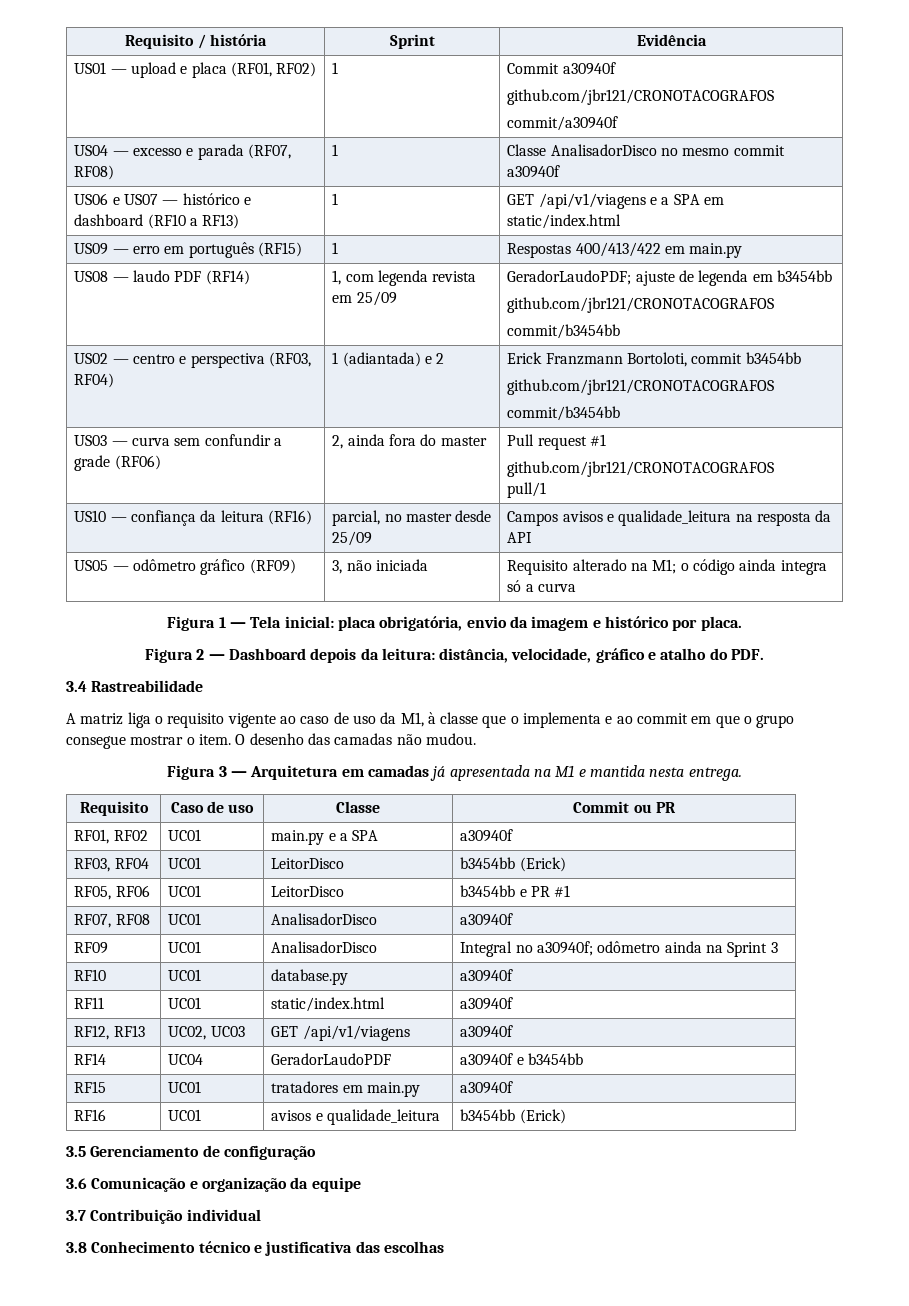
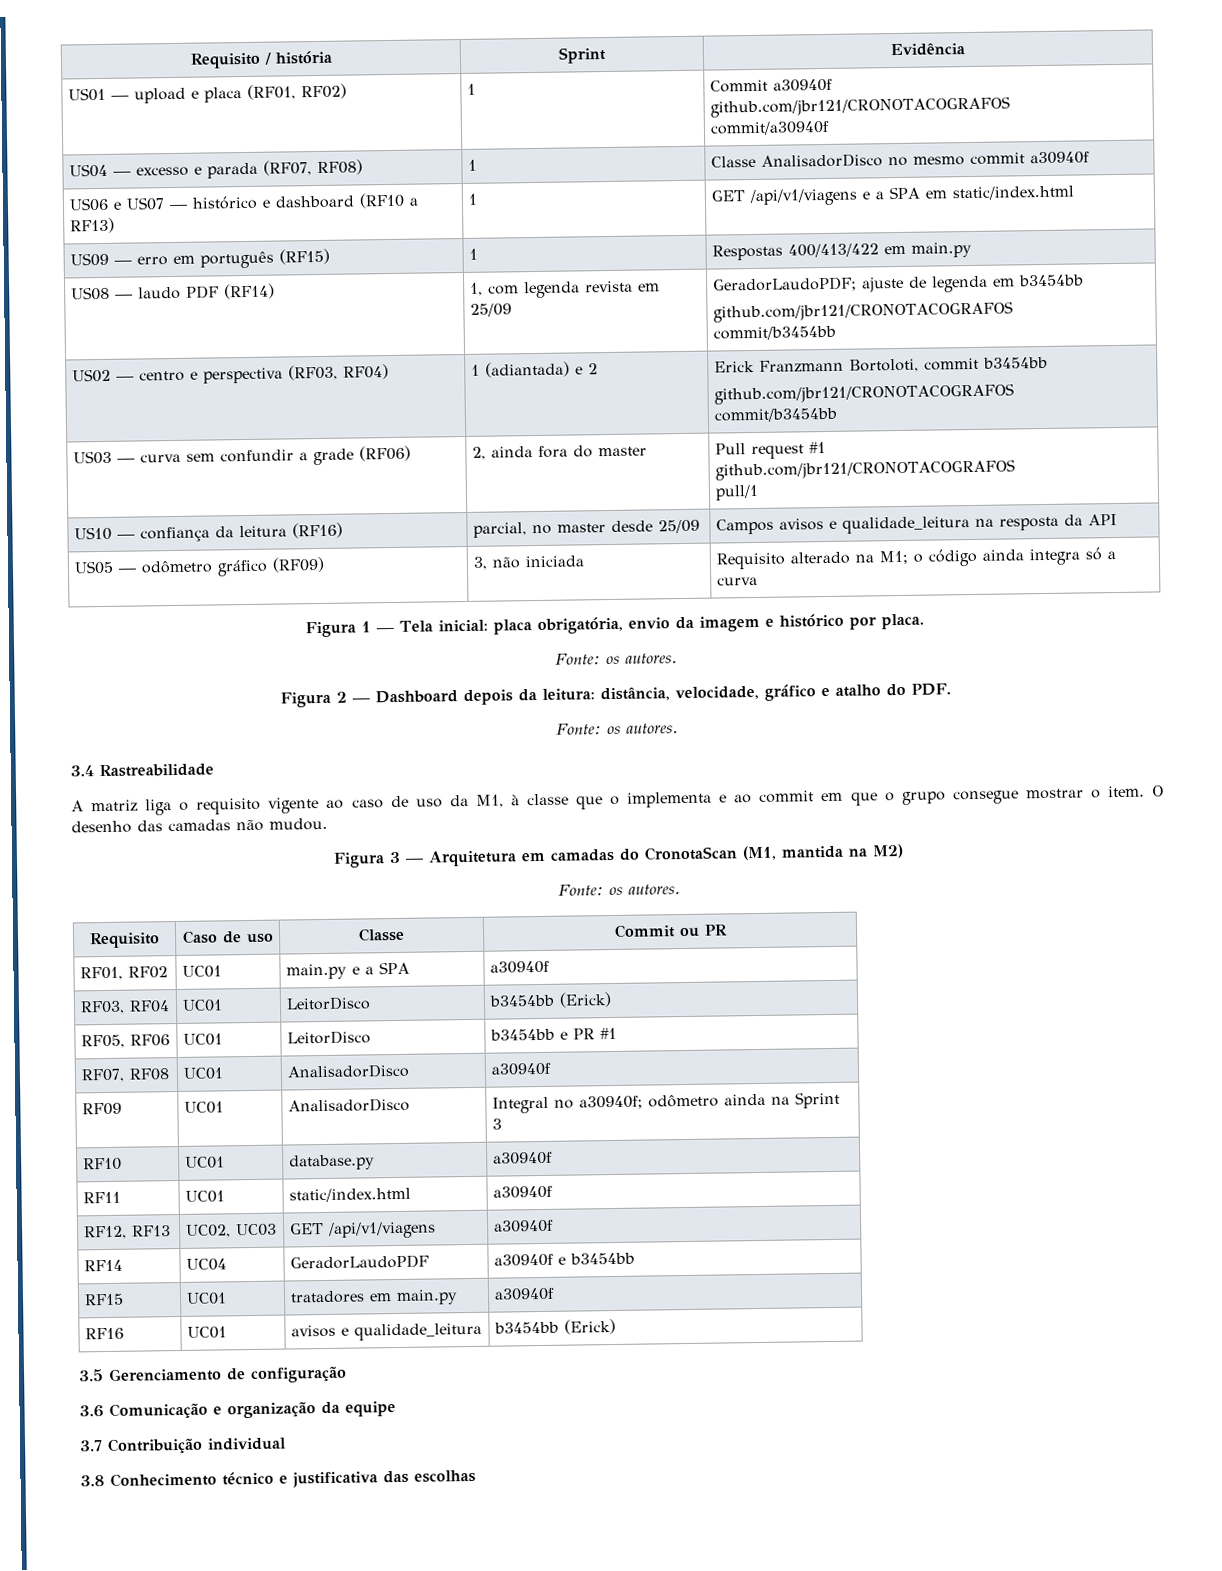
(742, 623) none -> [554,653,677,665] // Fonte: os autores.
(765, 654) none -> [555,723,678,735] // Fonte: os autores.
[430,765,742,781] já apresentada na M1 e mantida nesta entrega. -> [618,843,904,861] [557,884,680,896] do CronotaScan (M1, mantida na M2) // Fonte: os autores.

